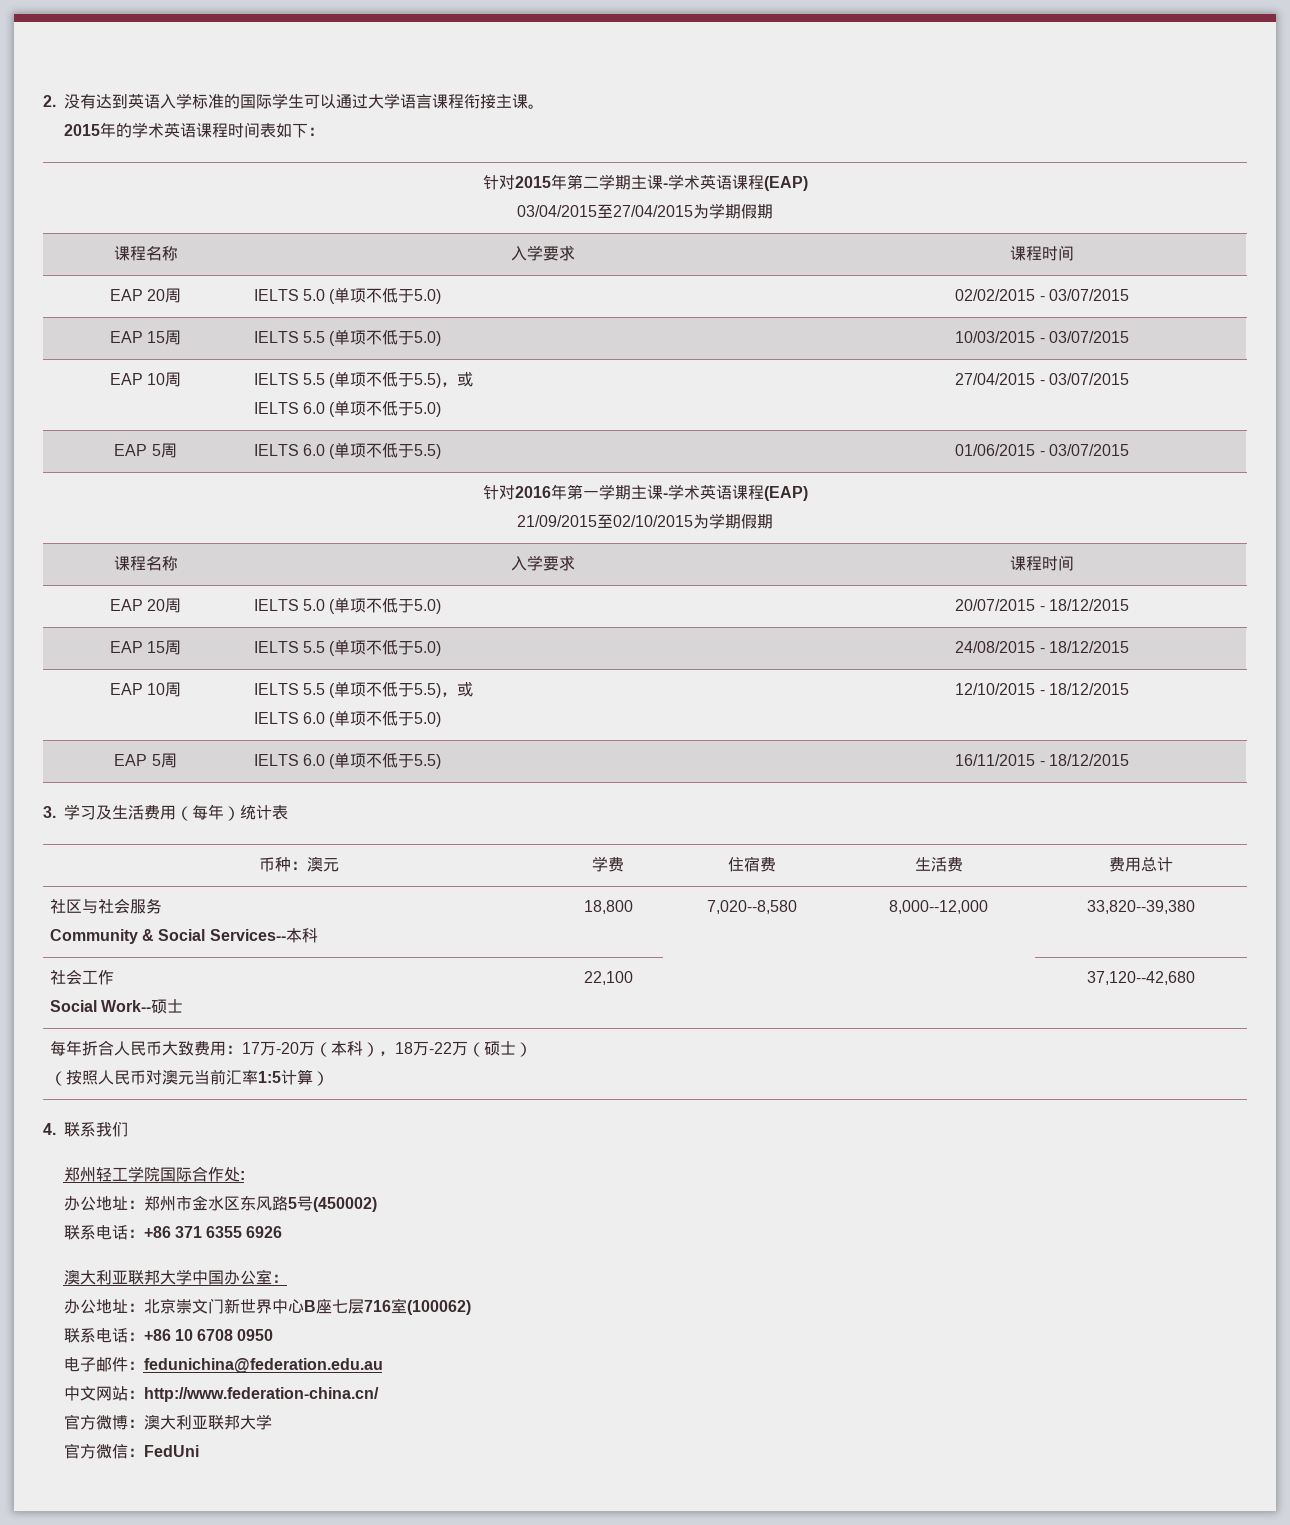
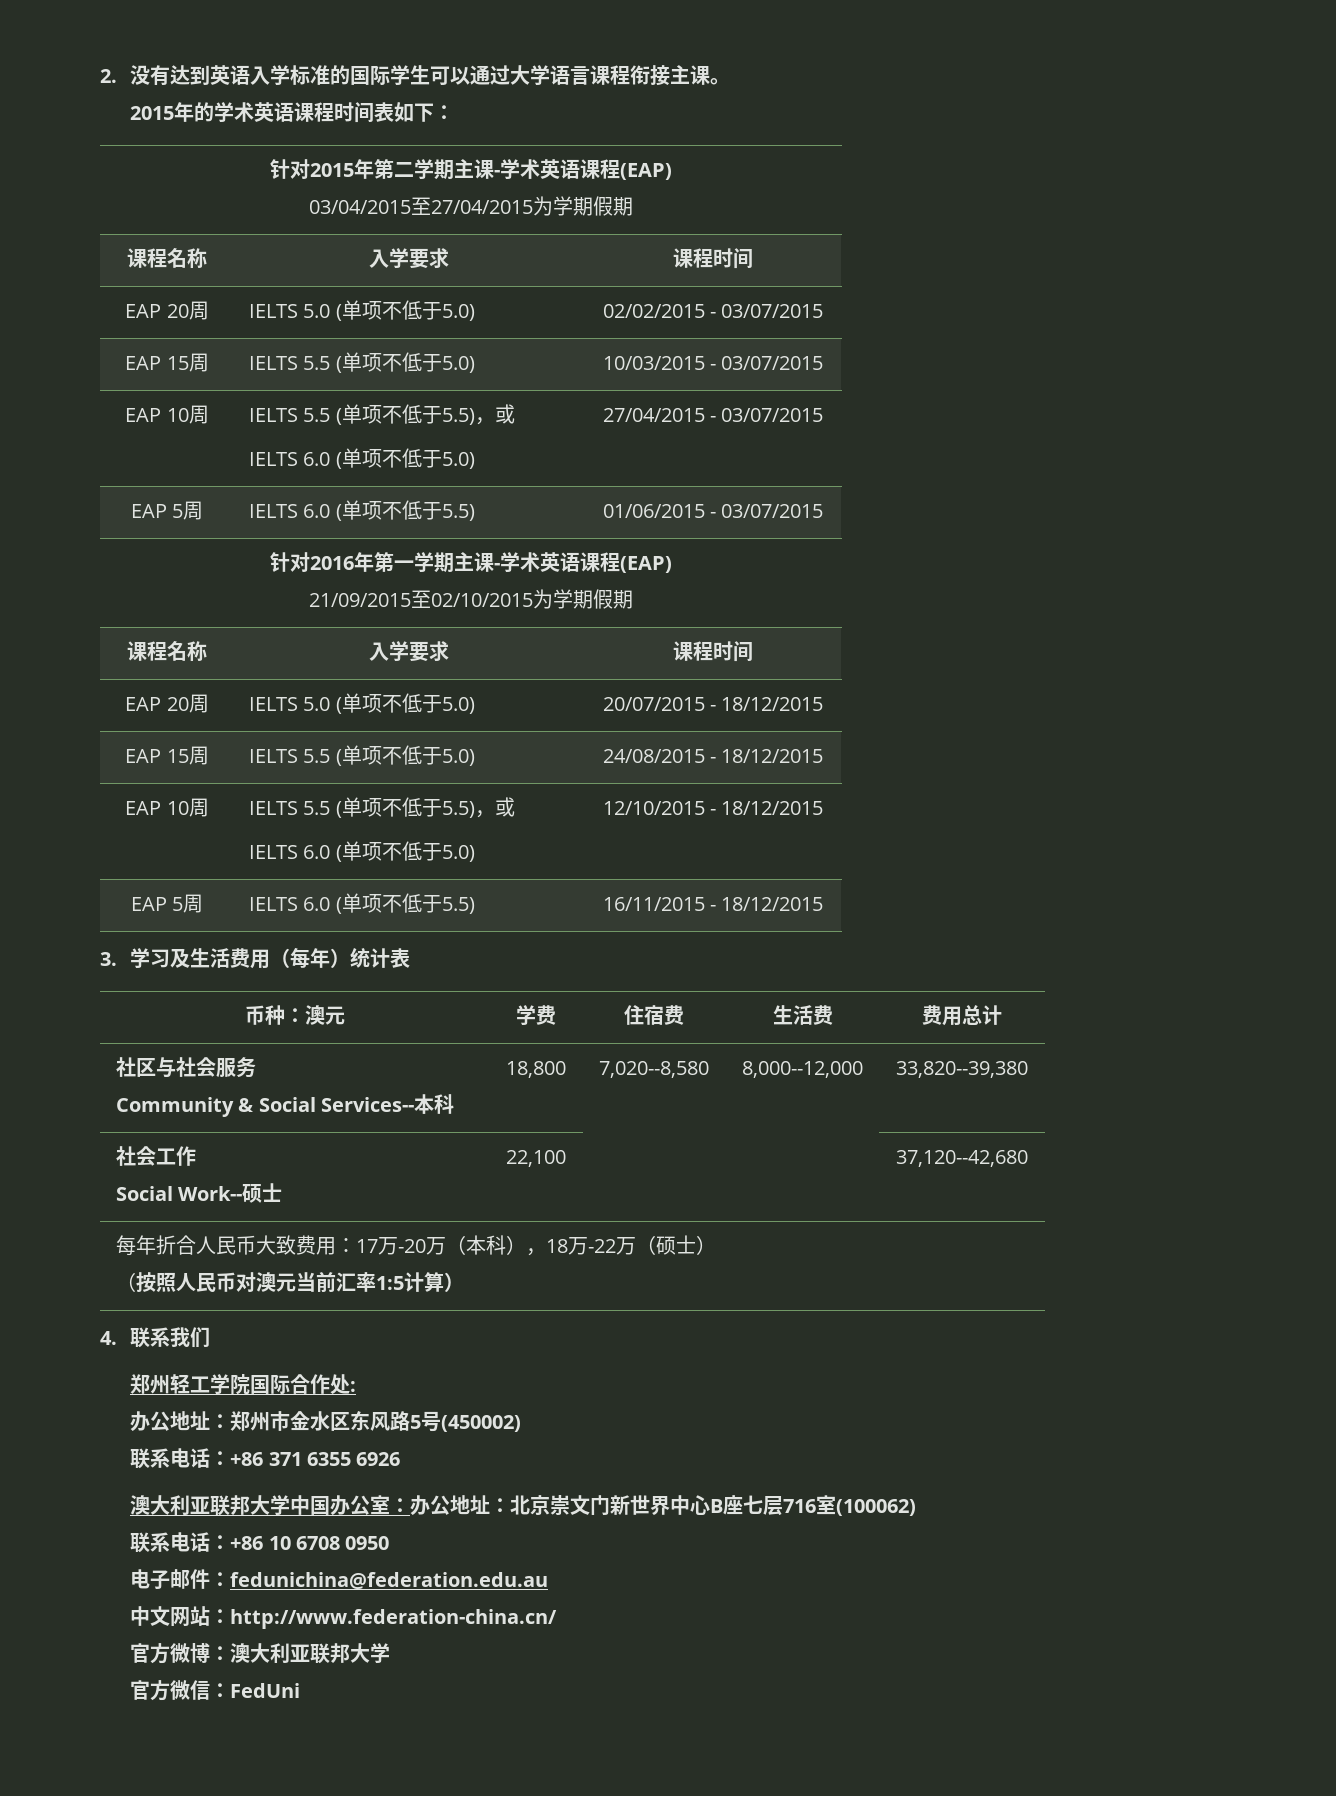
(288, 1278) // -> (411, 1505) none

